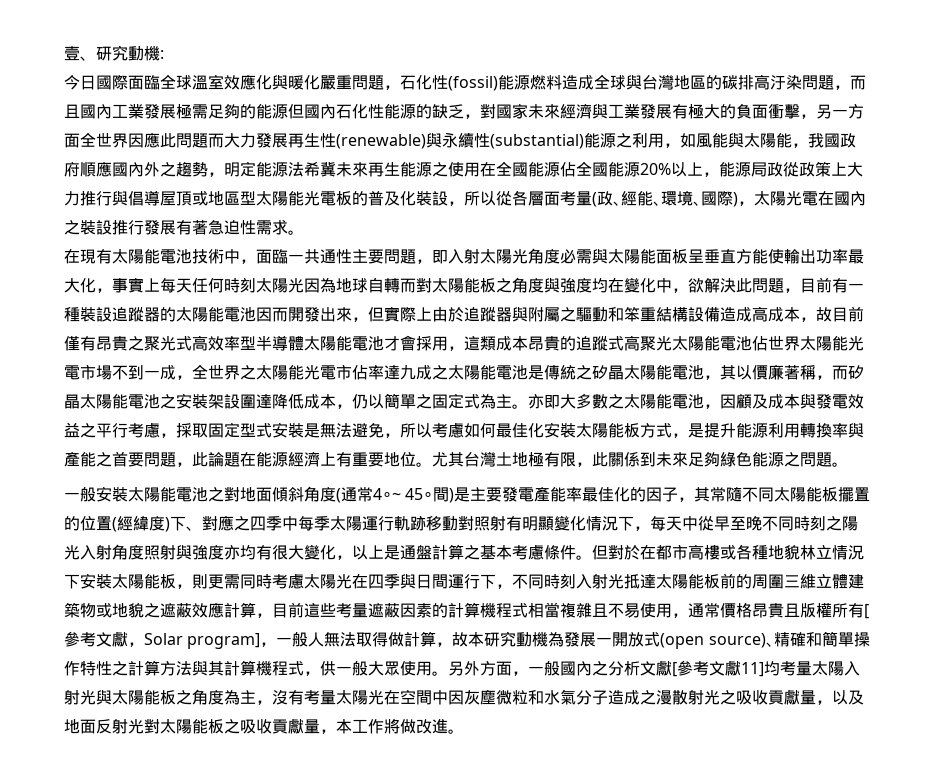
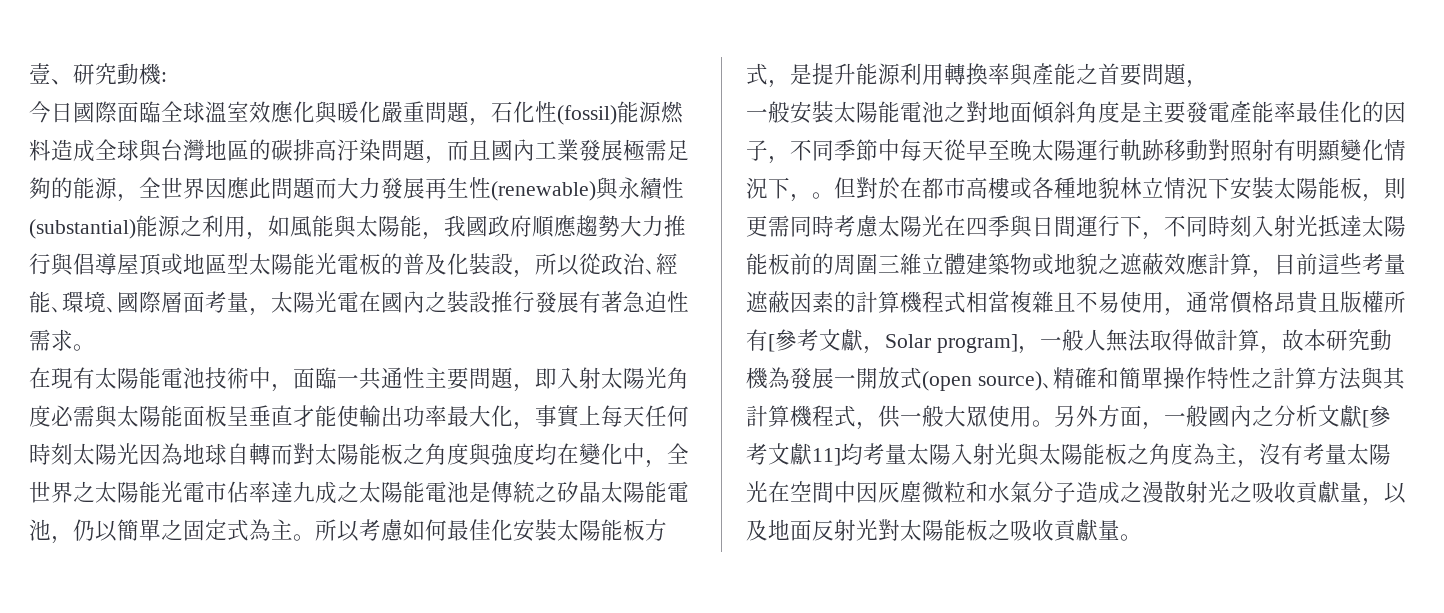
[288,103,864,119] [64,133,80,148] 但國內石化性能源的缺乏，對國家未來經濟與工業發展有極大的負面衝擊，另一方面 -> [117,194,139,202] ，
[112,161,847,177] 國內外之趨勢，明定能源法希冀未來再生能源之使用在全國能源佔全國能源20%以上，能源局政從政策上 -> [576,215,620,237] 趨勢
[512,190,613,207] 各層面考量(政 -> [601,253,645,275] 政治
[733,192,738,207] ) -> [161,291,249,313] 層面考量
[736,249,752,264] 方 -> [293,405,315,427] 才
[688,277,864,293] [64,306,864,322] [64,335,864,351] [64,364,192,380] 欲解決此問題，目前有一種裝設追蹤器的太陽能電池因而開發出來，但實際上由於追蹤器與附屬之驅動和笨重結構設備造成高成本，故目前僅有昂貴之聚光式高效率型半導體太陽能電池才會採用，這類成本昂貴的追蹤式高聚光太陽能電池佔世界太陽能光電市場不到一成， -> (667, 464) none
[720,364,864,380] [64,393,352,409] 其以價廉著稱，而矽晶太陽能電池之安裝架設圍達降低成本， -> (73, 540) none
[528,393,864,409] [64,422,400,438] 亦即大多數之太陽能電池，因顧及成本與發電效益之平行考慮，採取固定型式安裝是無法避免， -> (315, 537) none
[192,451,848,467] 此論題在能源經濟上有重要地位。尤其台灣土地極有限，此關係到未來足夠綠色能源之問題。 -> (1208, 84) none
[336,487,455,503] (通常4∘~ 45∘間) -> (1120, 112) none
[694,487,871,502] [64,515,330,532] 其常隨不同太陽能板擺置的位置(經緯度)下、對應之四季中每季 -> [790,139,1032,161] 不同季節中每天從早至晚
[650,515,858,531] [64,544,576,560] 每天中從早至晚不同時刻之陽光入射角度照射與強度亦均有很大變化，以上是通盤計算之基本考慮條件 -> (812, 198) none
[320,718,448,734] ，本工作將做改進 -> (1120, 529) none

